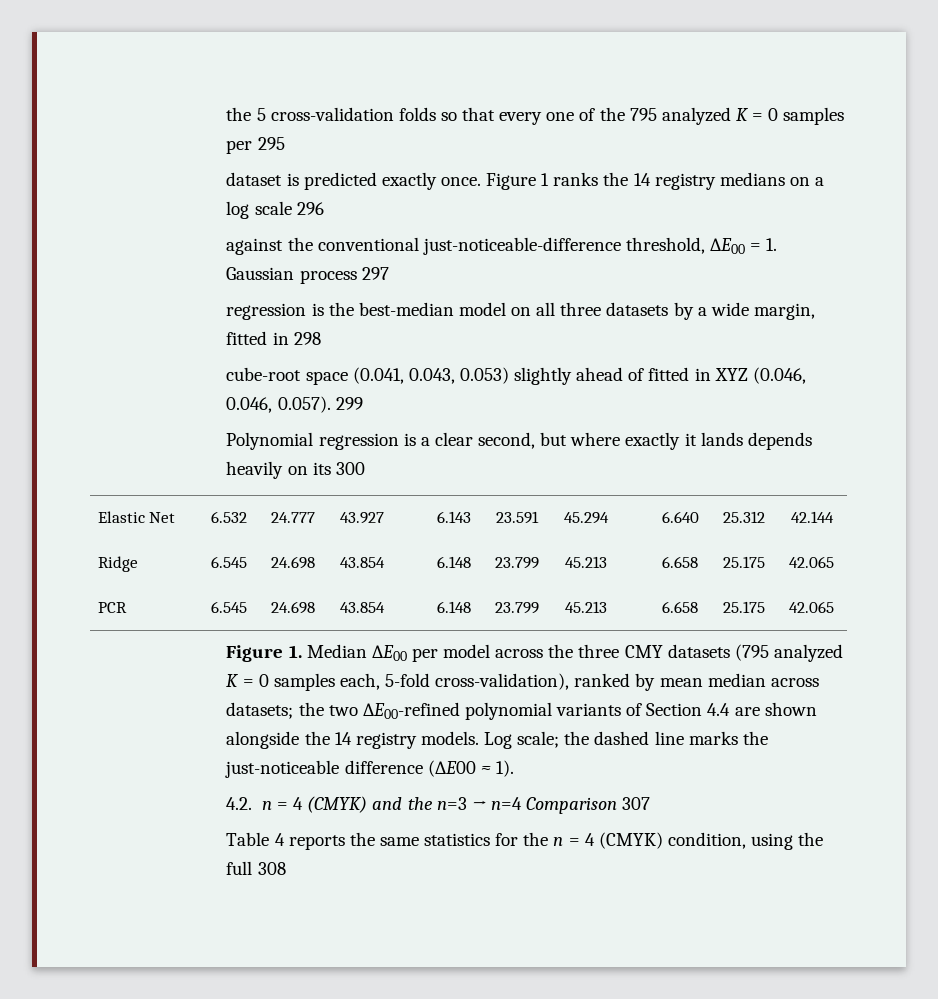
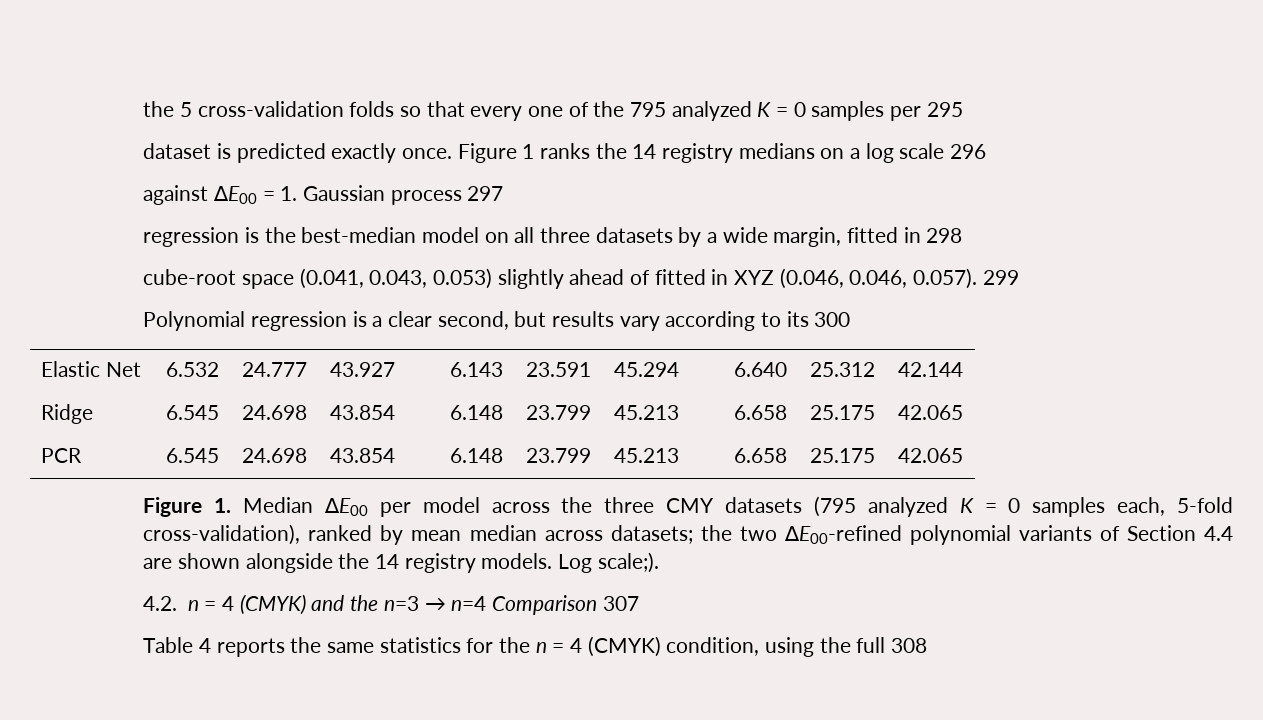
[287,237,705,255] the conventional just-noticeable-difference threshold, -> (209, 195) none
[570,432,812,450] [226,461,308,479] where exactly it lands depends heavily on -> [551,311,782,331] results vary according to
[517,731,768,748] [225,760,514,778] scale; the dashed line marks the just-noticeable difference (∆E00 ≈ 1). -> [597,552,659,573] scale;).

